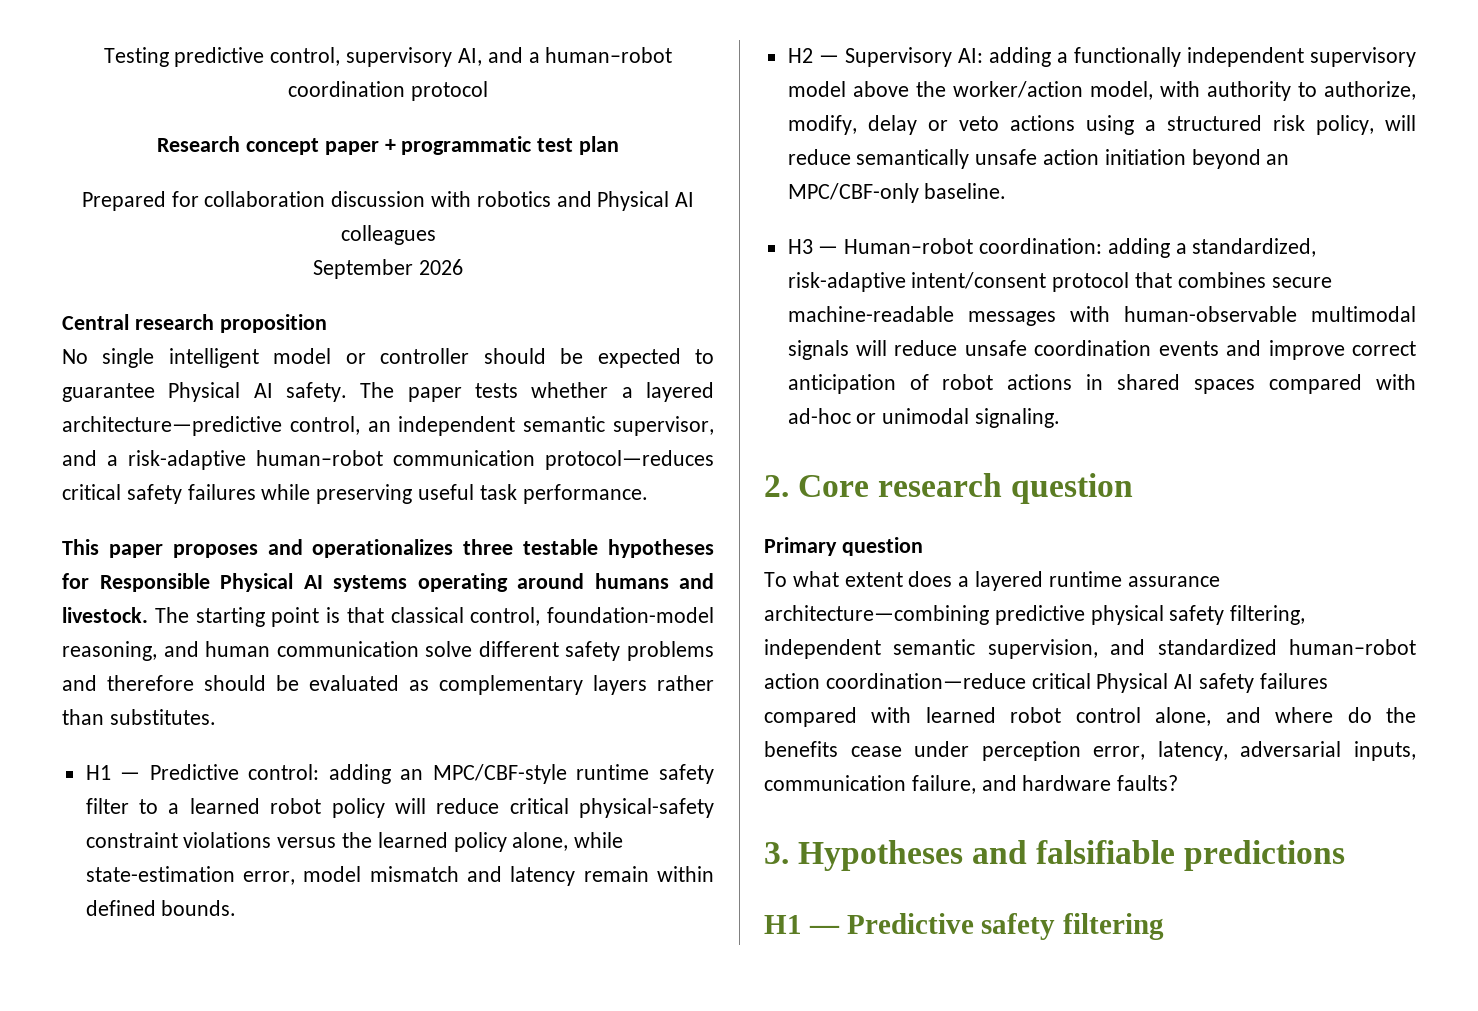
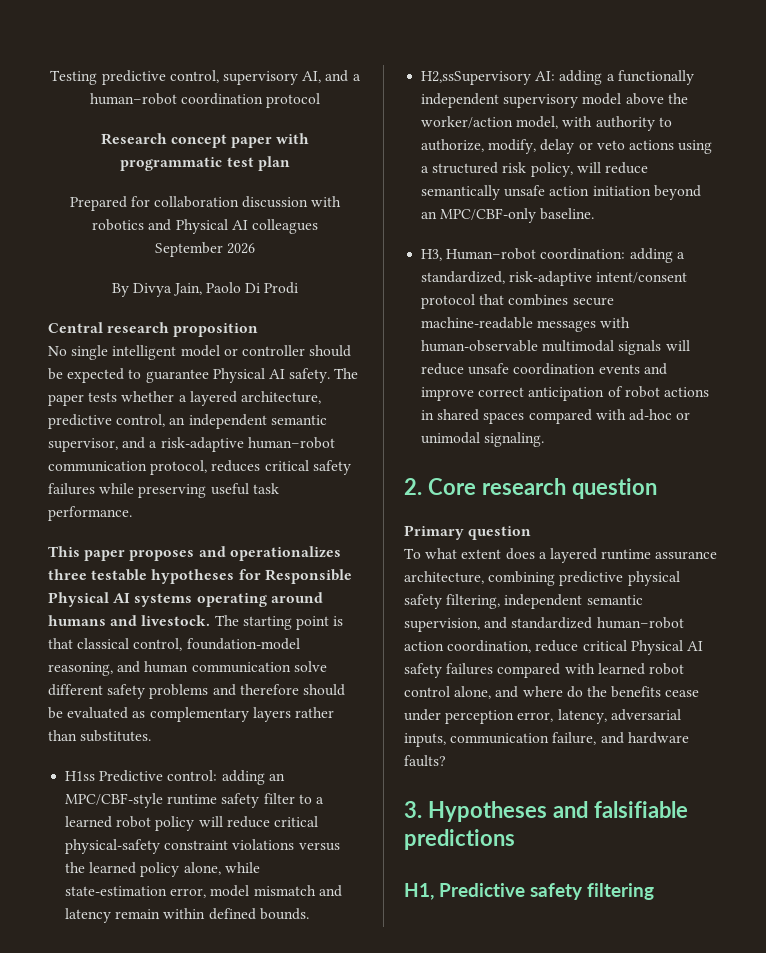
[384,139,396,152] + -> [276,133,310,144] with
(463, 267) none -> [111,282,299,297] // By Divya Jain, Paolo Di Prodi
[62,416,282,436] architecture—predictive -> [240,391,321,404] [48,414,112,429] architecture, predictive
[545,450,714,470] protocol—reduces -> [150,460,261,475] protocol, reduces
[85,765,141,780] H1 — -> [65,771,96,781] H1ss
[787,47,952,67] H2 — Supervisory -> [421,71,532,85] H2,ssSupervisory
[787,239,839,254] H3 — -> [421,249,443,261] H3,
[764,605,989,625] architecture—combining -> [404,571,556,586] architecture, combining
[825,673,1026,689] coordination—reduce -> [447,640,579,653] coordination, reduce
[764,915,840,934] H1 — -> [404,883,434,900] H1,

